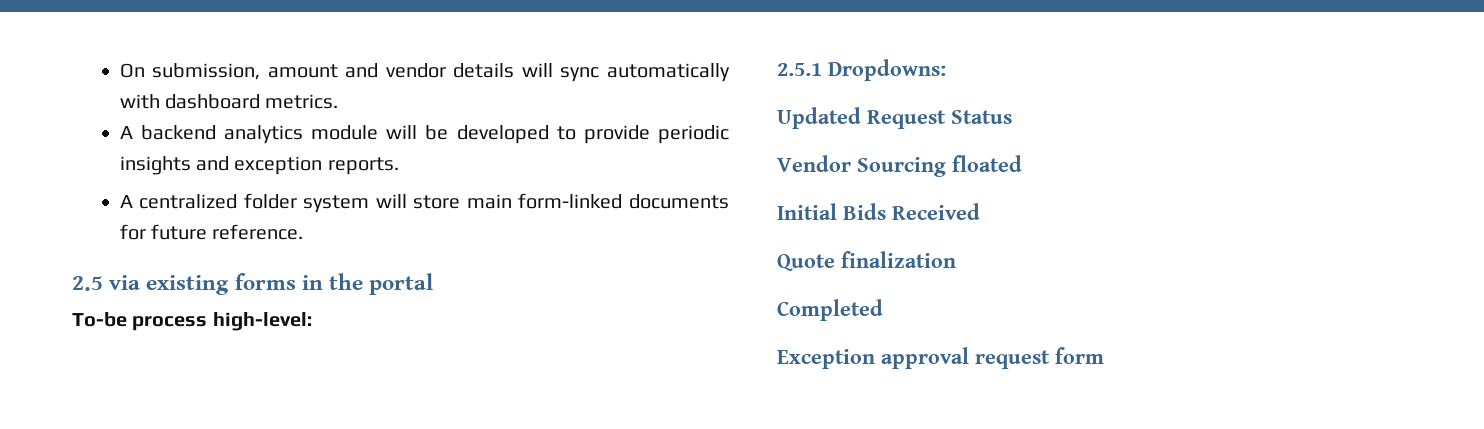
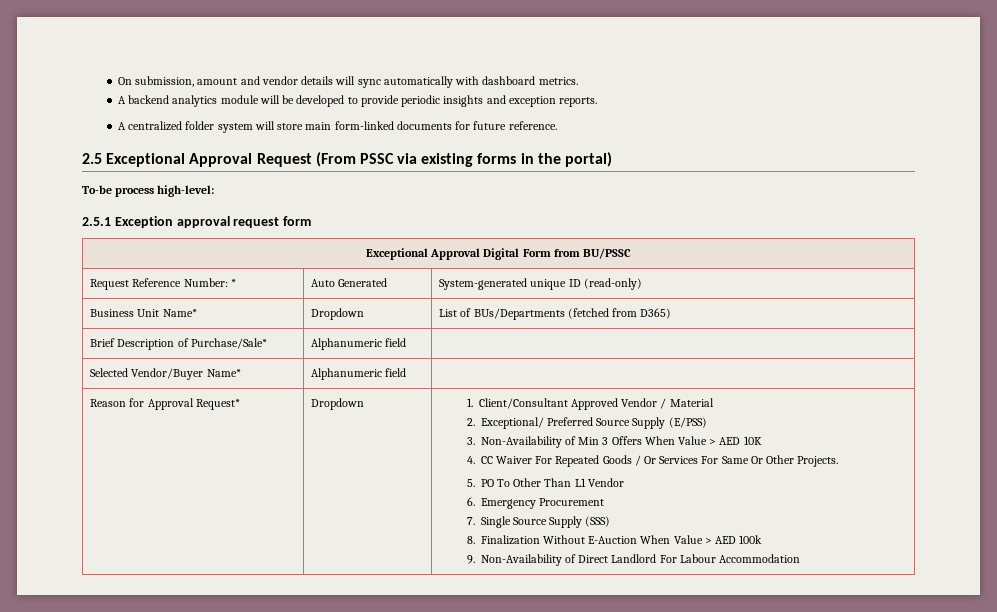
(103, 283) none -> [106,152,394,167] Exceptional Approval Request (From PSSC
[369,273,434,295] portal -> [565,152,613,167] portal)
[828,59,946,81] [777,107,1012,129] [777,155,1022,177] [777,203,980,220] [777,251,956,271] [777,299,883,321] [777,347,1104,369] Dropdowns: // Updated Request Status // Vendor Sourcing floated // Initial Bids Received // Quote finalization // Completed // Exception approval request form -> [114,216,312,228] [365,248,632,260] [90,278,236,290] [311,278,388,287] [439,278,642,290] [90,309,197,317] [311,308,365,320] [439,308,672,320] [90,338,267,350] [311,338,407,350] [90,368,241,380] [311,368,407,380] [90,398,240,410] [311,398,365,410] [466,398,714,410] [466,417,707,429] [466,436,762,448] [466,455,839,467] [466,478,624,487] [466,497,604,509] [466,516,611,528] [466,535,763,545] [466,554,800,566] Exception approval request form // Exceptional Approval Digital Form from BU/PSSC // Request Reference Number: * | Auto Generated | System-generated unique ID (read-only) // Business Unit Name* | Dropdown | List of BUs/Departments (fetched from D365) // Brief Description of Purchase/Sale* | Alphanumeric field | // Selected Vendor/Buyer Name* | Alphanumeric field | // Reason for Approval Request* | Dropdown | 1. Client/Consultant Approved Vendor / Material // 2. Exceptional/ Preferred Source Supply (E/PSS) // 3. Non-Availability of Min 3 Offers When Value > AED 10K // 4. CC Waiver For Repeated Goods / Or Services For Same Or Other Projects. // 5. PO To Other Than L1 Vendor // 6. Emergency Procurement // 7. Single Source Supply (SSS) // 8. Finalization Without E-Auction When Value > AED 100k // 9. Non-Availability of Direct Landlord For Labour Accommodation

